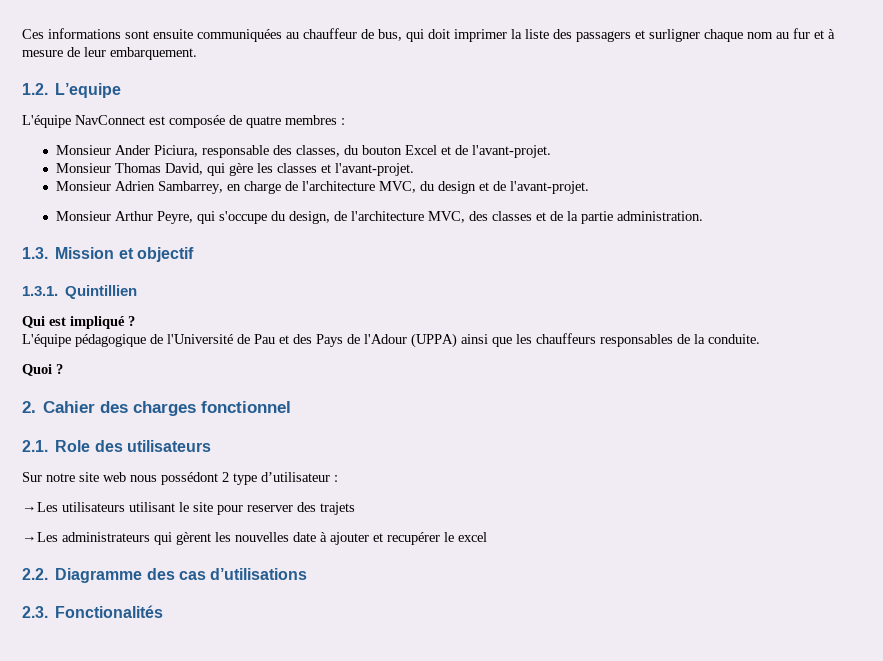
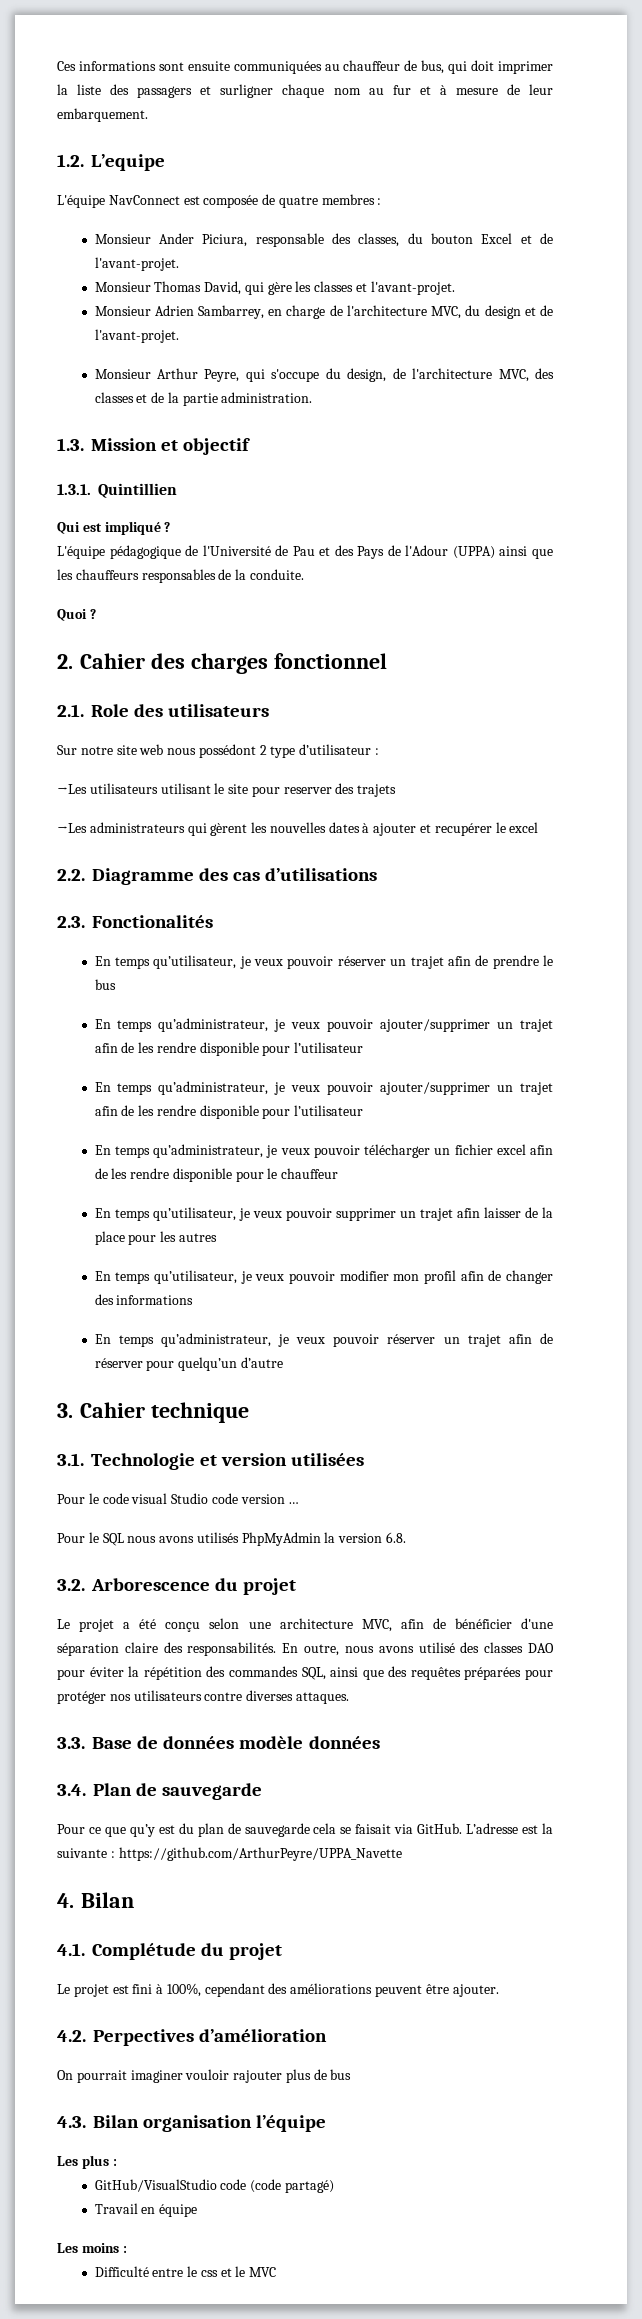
[293,532,316,542] date -> [328,822,360,833] dates
(164, 611) none -> [94,955,553,969] [94,979,116,990] [94,1018,553,1032] [94,1042,364,1056] [94,1081,553,1095] [94,1105,364,1119] [94,1144,553,1158] [94,1168,339,1182] [94,1207,553,1221] [94,1231,217,1245] [94,1270,553,1284] [94,1294,194,1305] [94,1333,553,1347] [94,1357,283,1371] [57,1402,249,1423] [57,1453,365,1470] [57,1493,300,1504] [57,1532,407,1546] [57,1578,297,1595] [57,1618,553,1632] [57,1642,554,1656] [57,1666,553,1680] [57,1690,349,1704] [57,1736,380,1749] [57,1783,263,1800] [57,1823,553,1837] [57,1847,402,1861] [57,1892,134,1908] [57,1943,283,1960] [57,1983,499,1997] [57,2029,328,2046] [57,2069,352,2083] [57,2115,327,2132] [57,2155,117,2169] [94,2179,334,2193] [94,2203,198,2217] [57,2243,127,2253] [94,2266,277,2277] // En temps qu’utilisateur, je veux pouvoir réserver un trajet afin de prendre le bus // En temps qu’administrateur, je veux pouvoir ajouter/supprimer un trajet afin de les rendre disponible pour l’utilisateur // En temps qu’administrateur, je veux pouvoir ajouter/supprimer un trajet afin de les rendre disponible pour l’utilisateur // En temps qu’administrateur, je veux pouvoir télécharger un fichier excel afin de les rendre disponible pour le chauffeur // En temps qu’utilisateur, je veux pouvoir supprimer un trajet afin laisser de la place pour les autres // En temps qu’utilisateur, je veux pouvoir modifier mon profil afin de changer des informations // En temps qu’administrateur, je veux pouvoir réserver un trajet afin de réserver pour quelqu’un d’autre // 3. Cahier technique // 3.1. Technologie et version utilisées // Pour le code visual Studio code version … // Pour le SQL nous avons utilisés PhpMyAdmin la version 6.8. // 3.2. Arborescence du projet // Le projet a été conçu selon une architecture MVC, afin de bénéficier d'une séparation claire des responsabilités. En outre, nous avons utilisé des classes DAO pour éviter la répétition des commandes SQL, ainsi que des requêtes préparées pour protéger nos utilisateurs contre diverses attaques. // 3.3. Base de données modèle données // 3.4. Plan de sauvegarde // Pour ce que qu’y est du plan de sauvegarde cela se faisait via GitHub. L’adresse est la suivante : https://github.com/ArthurPeyre/UPPA_Navette // 4. Bilan // 4.1. Complétude du projet // Le projet est fini à 100%, cependant des améliorations peuvent être ajouter. // 4.2. Perpectives d’amélioration // On pourrait imaginer vouloir rajouter plus de bus // 4.3. Bilan organisation l’équipe // Les plus : // GitHub/VisualStudio code (code partagé) // Travail en équipe // Les moins : // Difficulté entre le css et le MVC

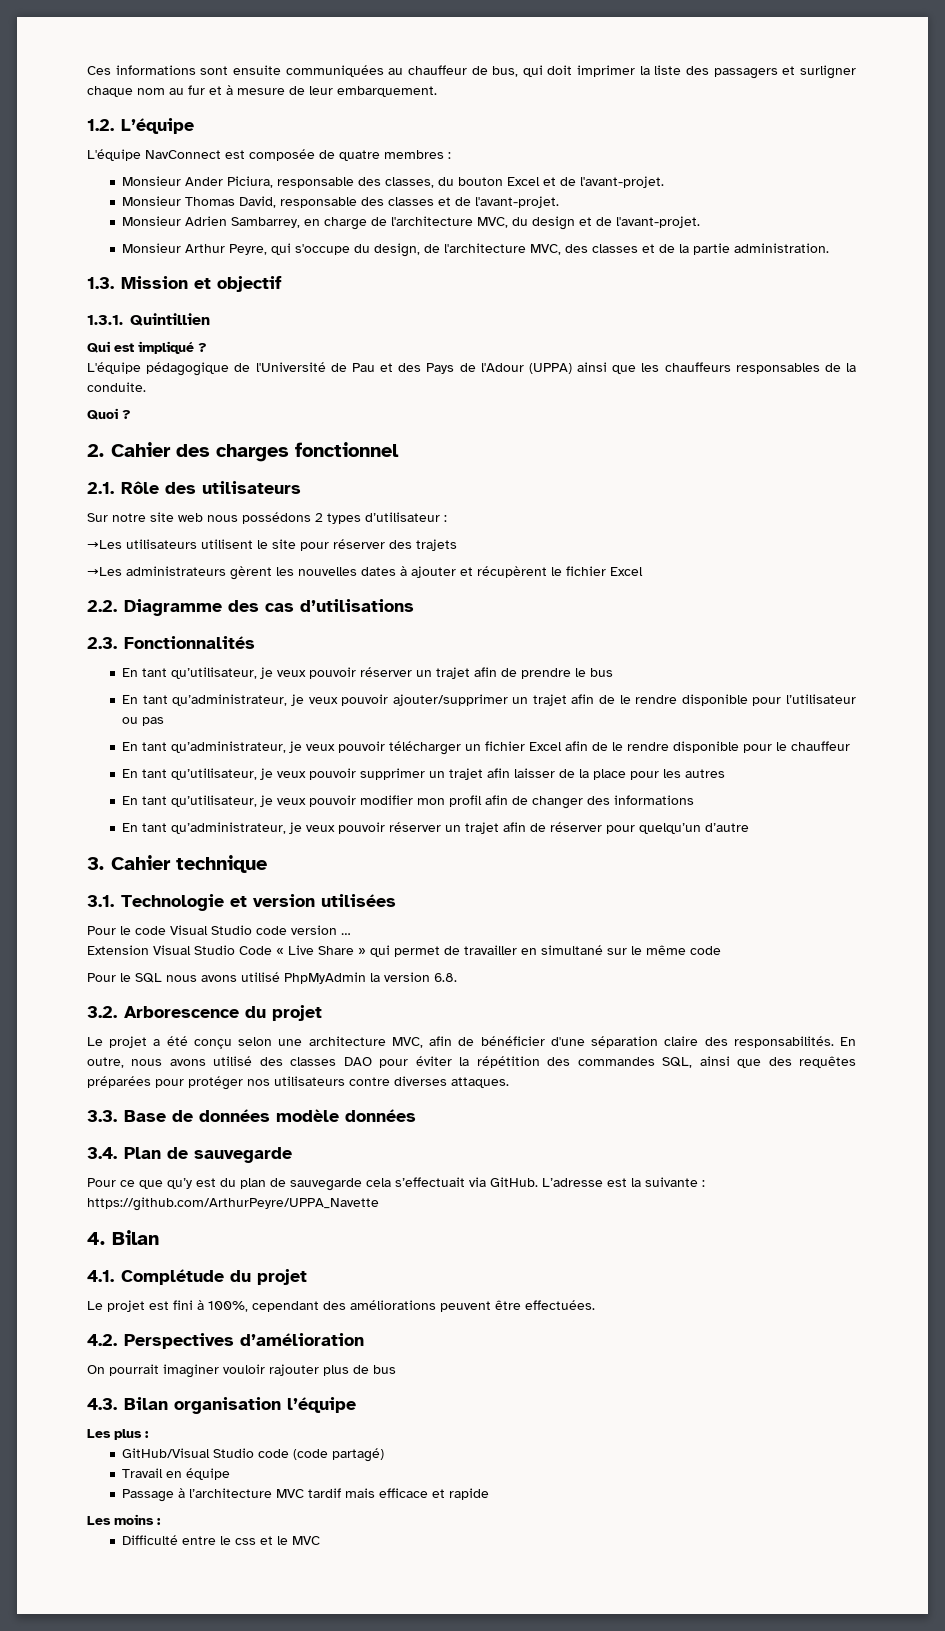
[91,154,165,171] L’equipe -> [121,118,194,134] L’équipe
[244,281,367,295] qui gère les classes et -> [280,197,472,208] responsable des classes et de
[91,704,129,717] Role -> [121,481,159,494] Rôle
[198,744,296,758] possédont 2 type -> [242,512,361,524] possédons 2 types
[160,783,211,794] utilisant -> [201,539,253,549] utilisent
[283,787,332,794] reserver -> [333,539,385,549] réserver
[187,823,207,836] qui -> (226, 571) none
[434,822,539,836] recupérer le excel -> [477,566,643,578] récupèrent le fichier Excel
[92,915,213,928] [94,956,150,969] Fonctionalités // En temps -> [124,636,255,649] [122,668,168,677] Fonctionnalités // En tant
[117,1018,553,1032] [94,1042,364,1056] [94,1081,553,1095] [94,1105,364,1119] [94,1145,150,1158] temps qu’administrateur, je veux pouvoir ajouter/supprimer un trajet afin de les rendre disponible pour l’utilisateur // En temps qu’administrateur, je veux pouvoir ajouter/supprimer un trajet afin de les rendre disponible pour l’utilisateur // En temps -> [142,694,856,706] [122,717,165,726] [122,742,168,751] tant qu’administrateur, je veux pouvoir ajouter/supprimer un trajet afin de le rendre disponible pour l’utilisateur ou pas // En tant
[496,1144,553,1155] [94,1168,128,1179] excel afin de les -> [529,741,624,751] Excel afin de le
[114,1209,150,1221] temps -> [142,769,168,778] tant
[115,1272,151,1284] temps -> [142,796,168,805] tant
[118,1335,154,1347] temps -> [142,823,168,832] tant
[131,1493,168,1504] visual -> [170,925,208,935] Visual
(300, 1503) none -> [87,945,721,957] // Extension Visual Studio Code « Live Share » qui permet de travailler en simultané sur le même code
[196,1532,239,1543] utilisés -> [241,972,280,982] utilisé
[340,1824,392,1834] se faisait -> [395,1177,465,1187] s’effectuait
[452,1984,499,1997] ajouter. -> [525,1300,595,1310] effectuées.
[93,2029,194,2046] Perpectives -> [124,1333,234,1349] Perspectives
[94,2179,217,2192] GitHub/VisualStudio -> [122,1448,255,1458] GitHub/Visual Studio
(198, 2210) none -> [122,1488,490,1502] // Passage à l’architecture MVC tardif mais efficace et rapide

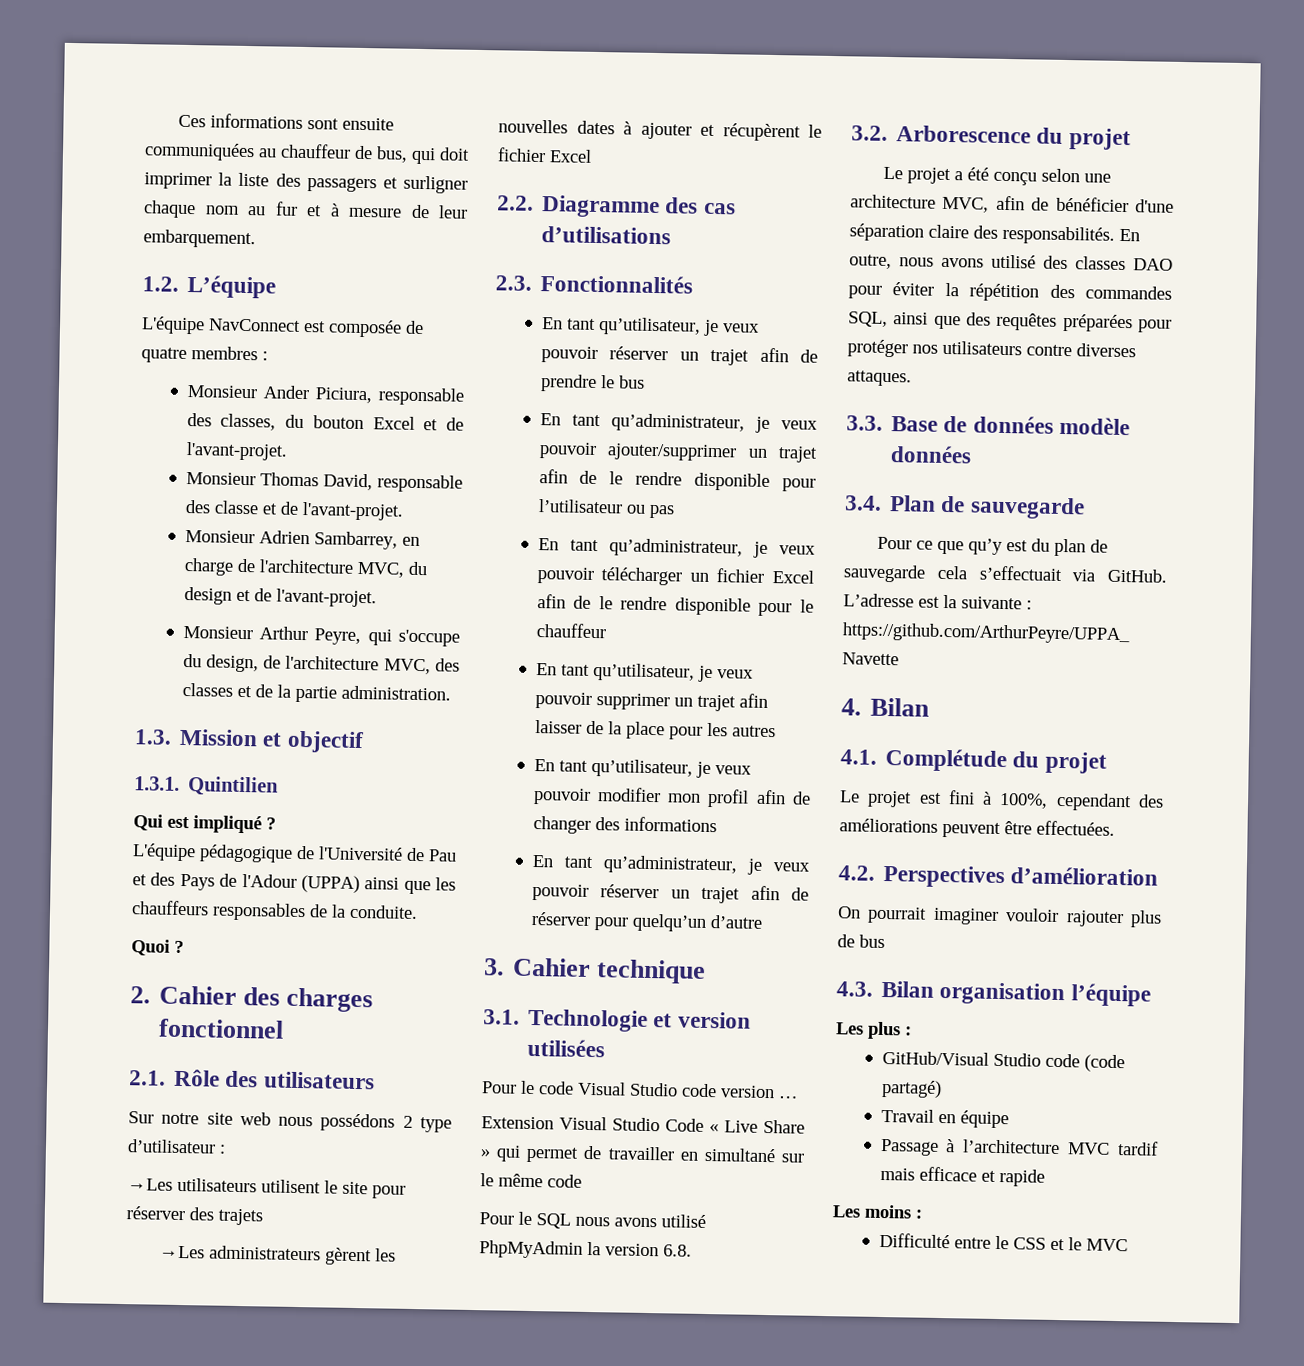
[388,197,435,206] classes -> [213,500,259,515] classe
[130,313,210,326] Quintillien -> [188,776,280,797] Quintilien
[327,513,361,524] types -> [419,1117,452,1133] type
[235,1538,257,1545] css -> [1012,1237,1046,1250] CSS

